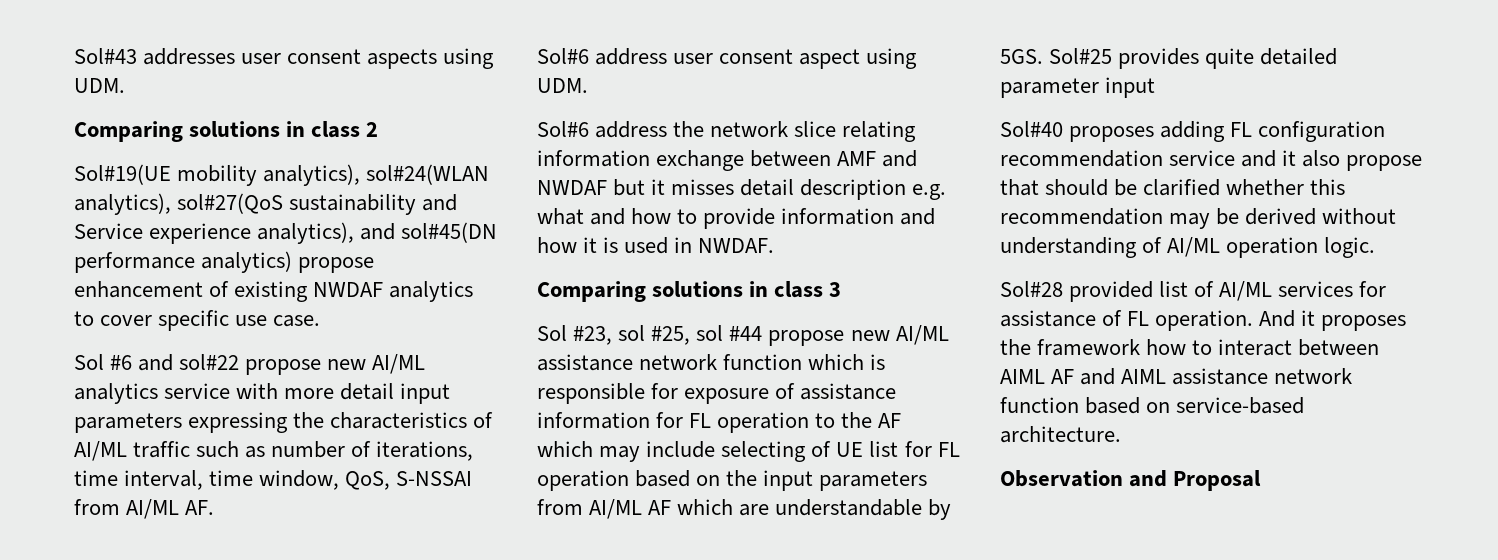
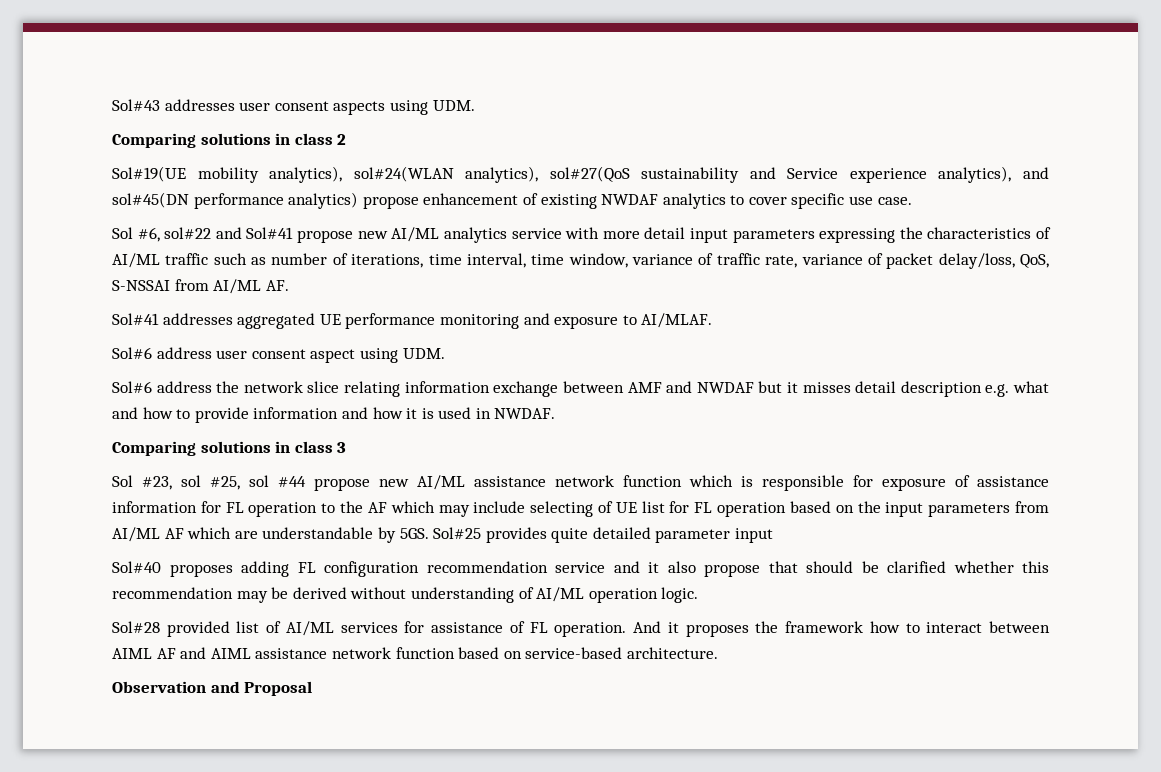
[110,354,240,371] #6 and sol#22 -> [137,227,294,242] #6, sol#22 and Sol#41
(340, 480) none -> [632,253,1015,269] variance of traffic rate, variance of packet delay/loss,
(215, 507) none -> [112,313,713,329] // Sol#41 addresses aggregated UE performance monitoring and exposure to AI/MLAF.

